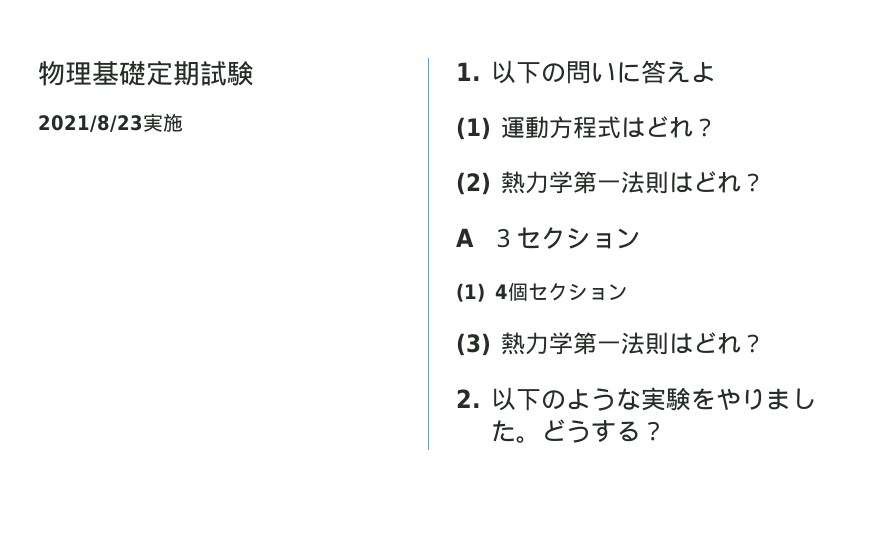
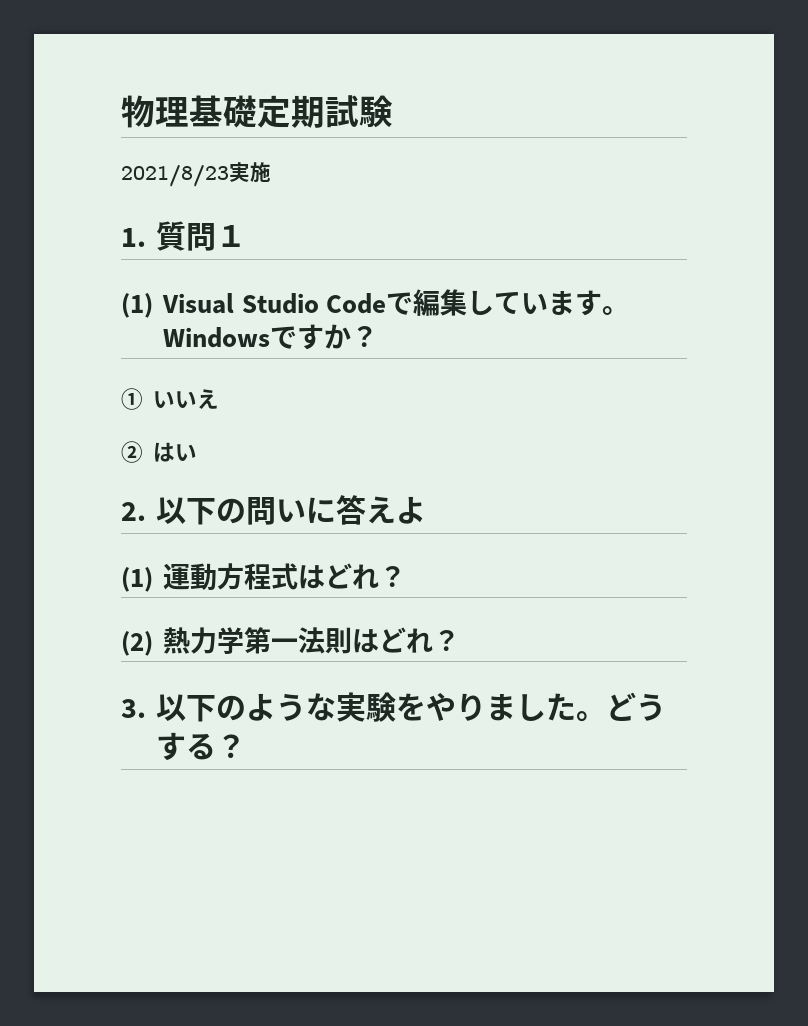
(481, 71) none -> [156,221,247,251] [121,289,629,318] [163,324,379,350] [121,388,220,410] [121,441,198,463] [121,502,146,521] 質問１ // (1) Visual Studio Codeで編集しています。Windowsですか？ // ①いいえ // ②はい // 2.
[456,227,642,249] [456,282,628,302] [456,332,765,356] [456,389,481,408] A３セクション // (1) 4個セクション // (3)熱力学第一法則はどれ？ // 2. -> [121,699,146,718] 3.

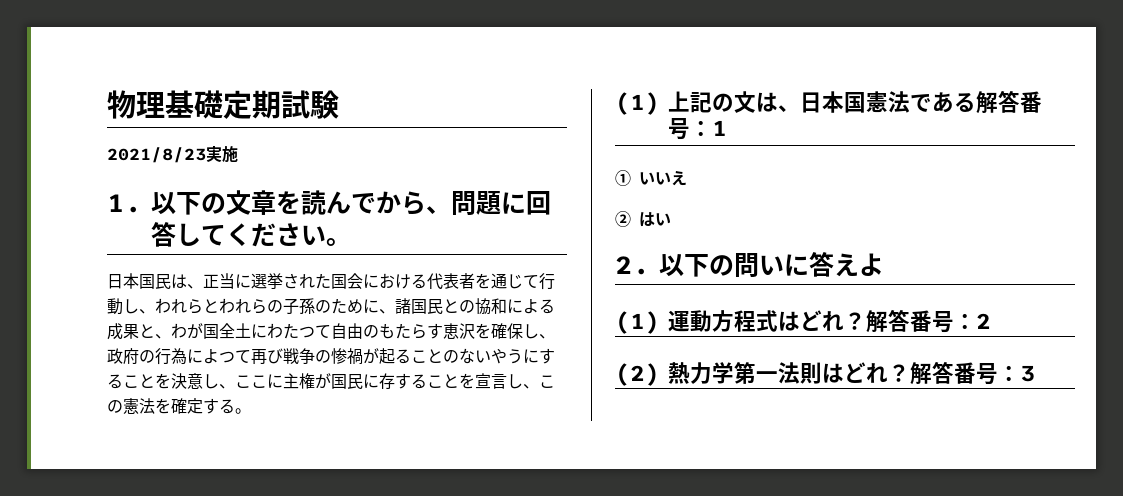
[156,221,247,251] [121,289,629,318] [163,324,379,350] 質問１ // (1) Visual Studio Codeで編集しています。Windowsですか？ -> [151,190,551,215] [151,222,351,247] [107,273,555,290] [107,298,555,315] [107,323,555,340] [107,348,555,365] [107,373,555,390] [107,398,251,414] [615,90,1042,115] [668,118,727,140] 以下の文章を読んでから、問題に回答してください。 // 日本国民は、正当に選挙された国会における代表者を通じて行動し、われらとわれらの子孫のために、諸国民との協和による成果と、わが国全土にわたつて自由のもたらす恵沢を確保し、政府の行為によつて再び戦争の惨禍が起ることのないやうにすることを決意し、ここに主権が国民に存することを宣言し、この憲法を確定する。 // (1)上記の文は、日本国憲法である解答番号：1
(407, 576) none -> [866,309,991,333] 解答番号：2
[121,692,667,722] [156,732,247,761] // 3.以下のような実験をやりました。どうする？ -> [910,361,1035,385] 解答番号：3

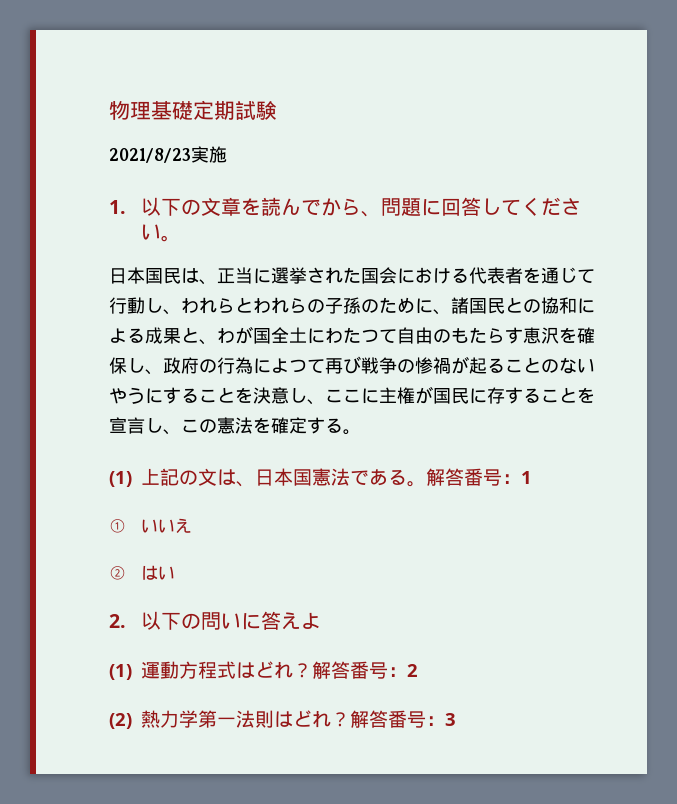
(976, 102) none -> [406,481,426,487] 。

